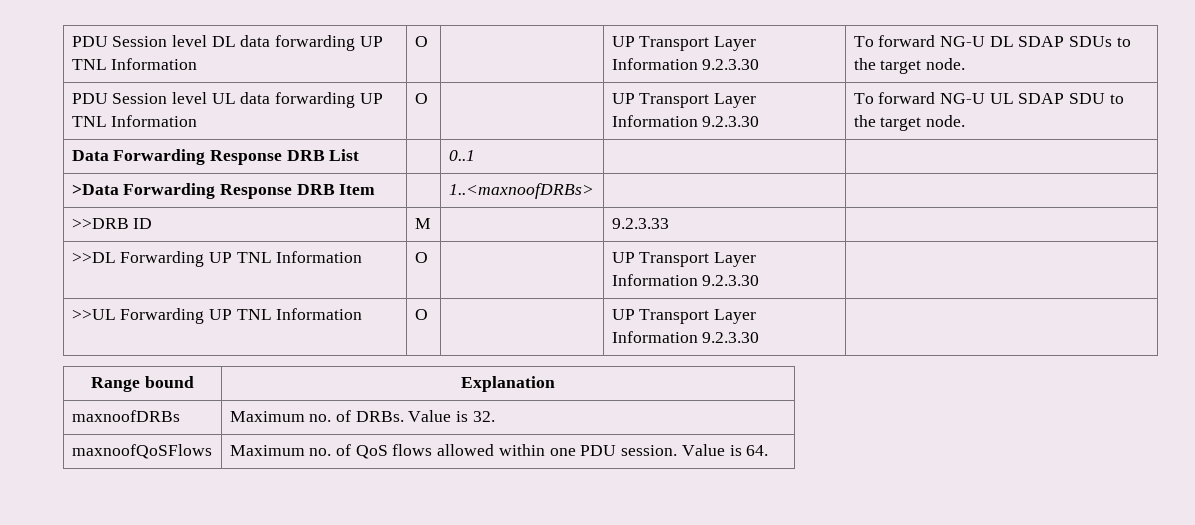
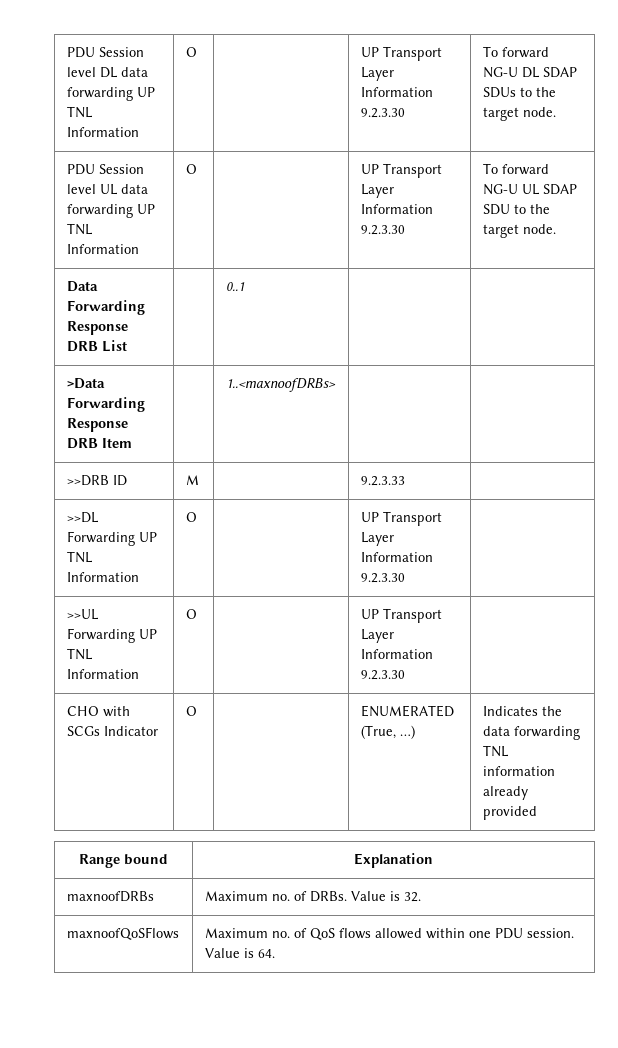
(760, 337) none -> [66,706,130,717] [66,726,158,736] [185,706,197,716] [360,705,454,717] [360,725,415,739] [482,706,562,716] [482,726,580,740] [482,745,508,757] [482,766,555,776] [482,786,528,800] [482,806,537,820] // CHO with SCGs Indicator | O | | ENUMERATED (True, …) | Indicates the data forwarding TNL information already provided

